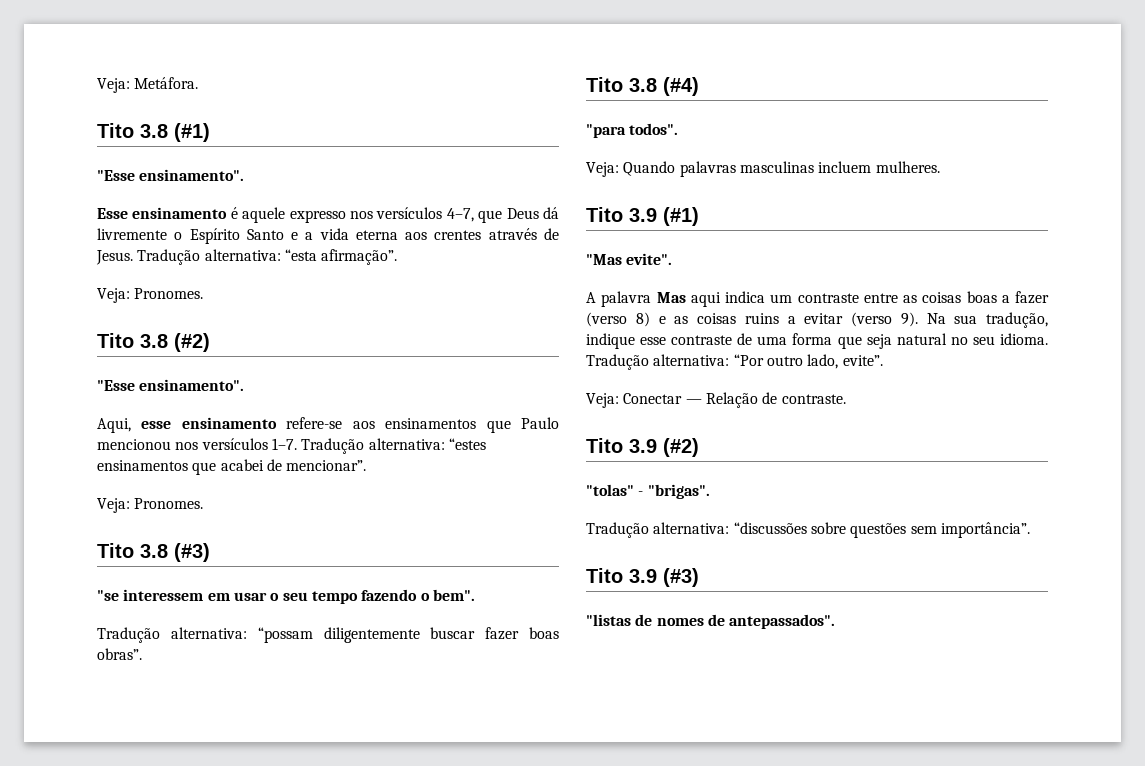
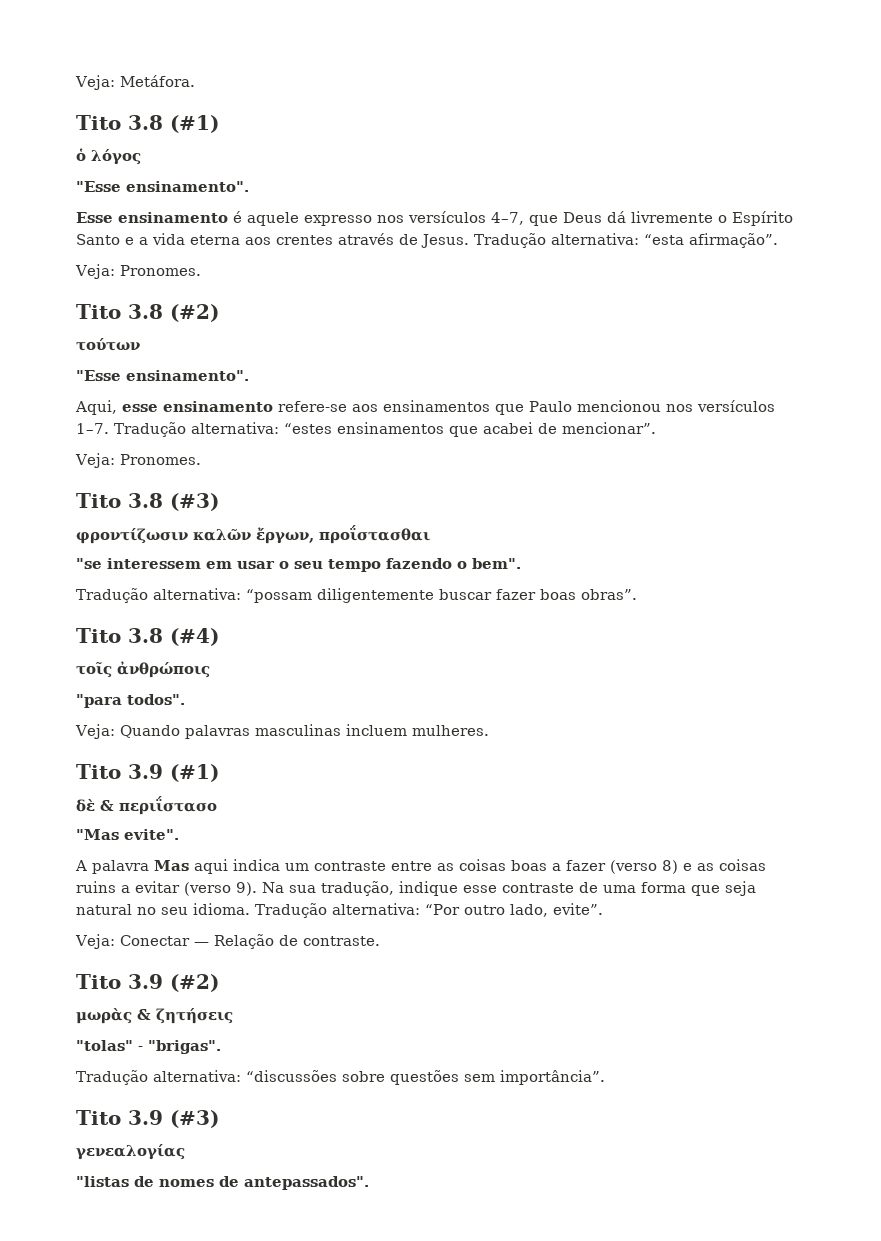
(210, 132) none -> [76,148,141,165] // ὁ λόγος
(210, 342) none -> [76,338,140,351] // τούτων
(210, 552) none -> [76,525,430,544] // φροντίζωσιν καλῶν ἔργων, προΐστασθαι
(699, 86) none -> [76,661,210,678] // τοῖς ἀνθρώποις
(699, 216) none -> [76,796,217,815] // δὲ & περιΐστασο
(699, 447) none -> [76,1008,233,1024] // μωρὰς & ζητήσεις
(699, 577) none -> [76,1144,185,1160] // γενεαλογίας

